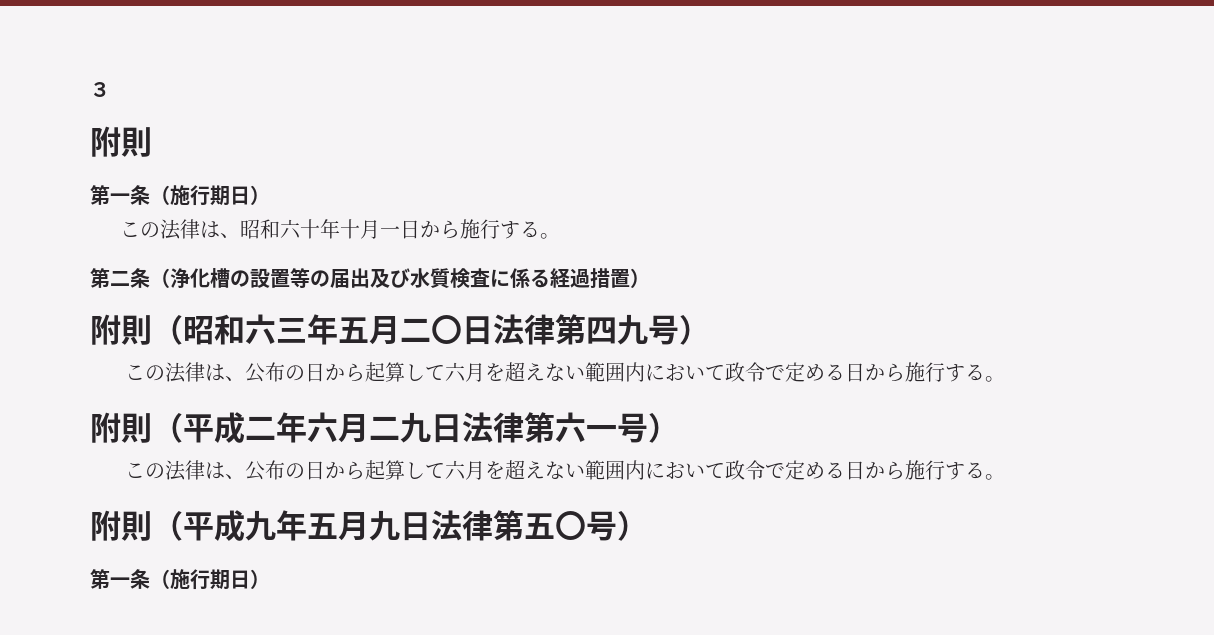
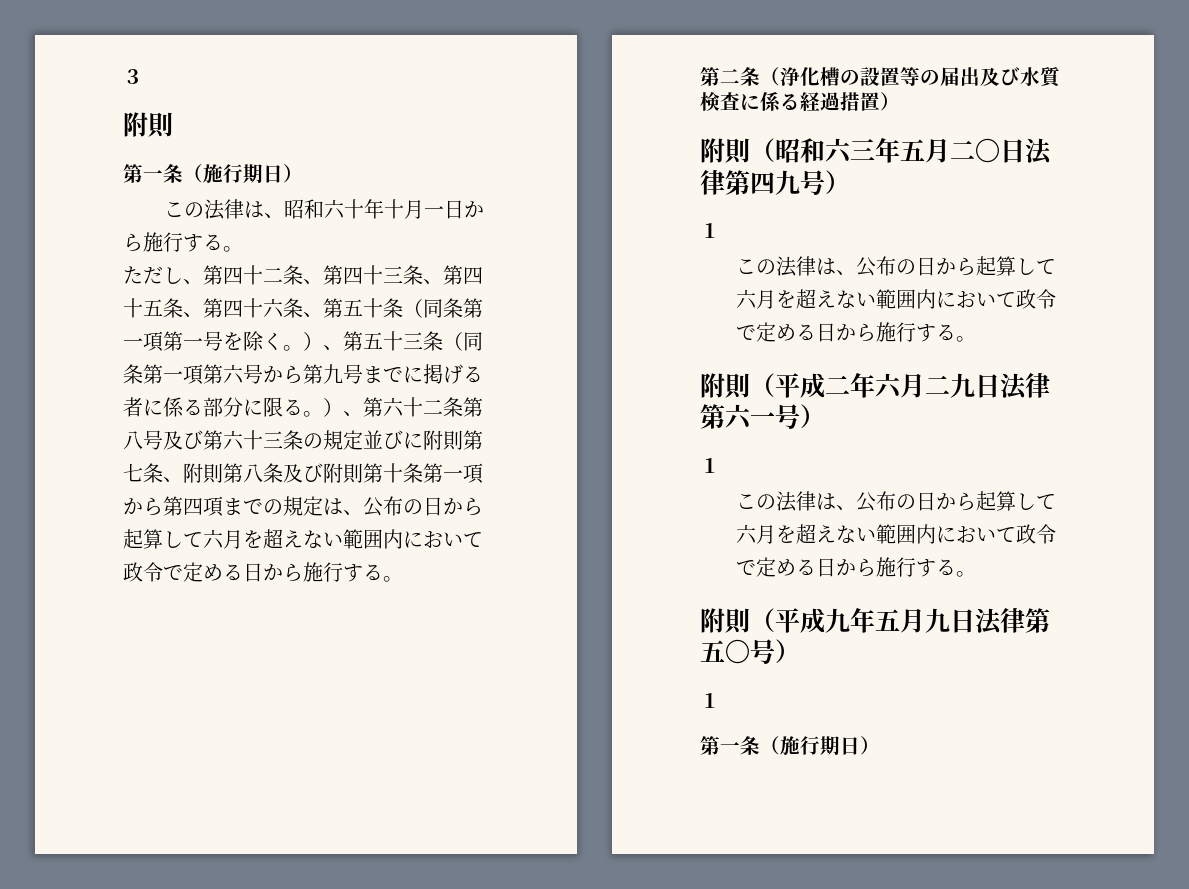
(560, 236) none -> [123,265,483,285] [123,298,483,318] [123,331,483,352] [123,364,483,385] [123,397,483,417] [123,430,483,451] [123,463,483,484] [123,496,483,517] [123,529,483,549] [123,562,403,582] // ただし、第四十二条、第四十三条、第四十五条、第四十六条、第五十条（同条第一項第一号を除く。）、第五十三条（同条第一項第六号から第九号までに掲げる者に係る部分に限る。）、第六十二条第八号及び第六十三条の規定並びに附則第七条、附則第八条及び附則第十条第一項から第四項までの規定は、公布の日から起算して六月を超えない範囲内において政令で定める日から施行する。
(710, 330) none -> [700,223,720,238] // １
(679, 428) none -> [700,458,720,473] // １
(648, 526) none -> [700,693,720,708] // １

